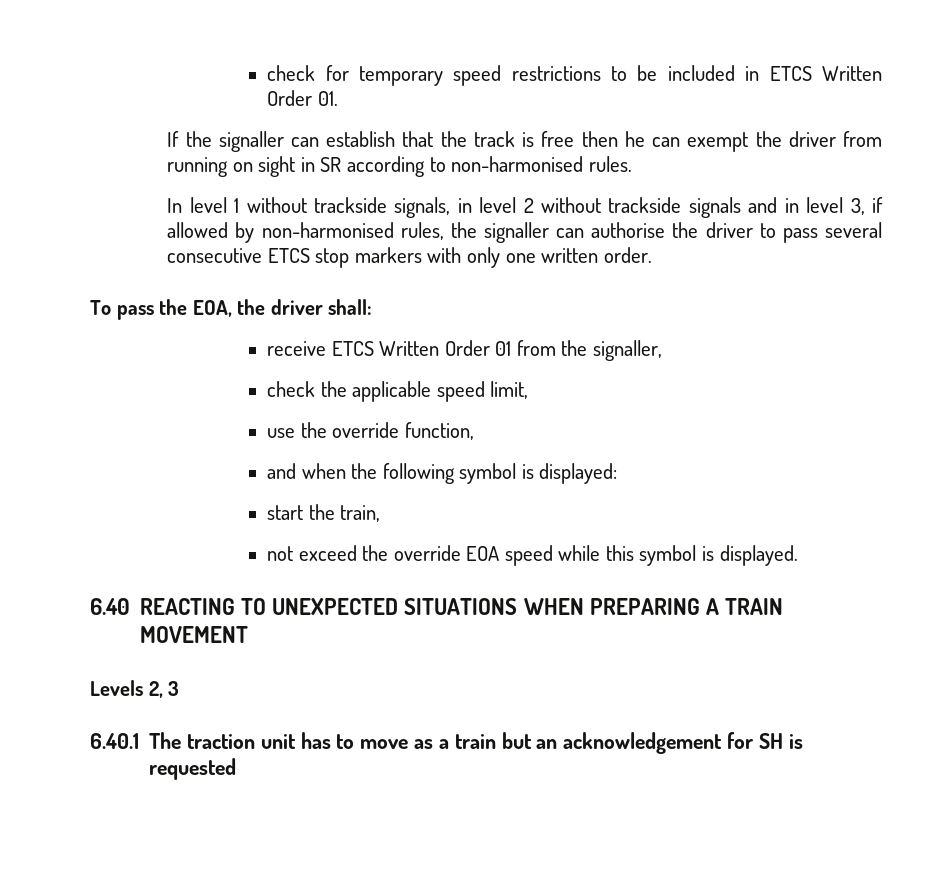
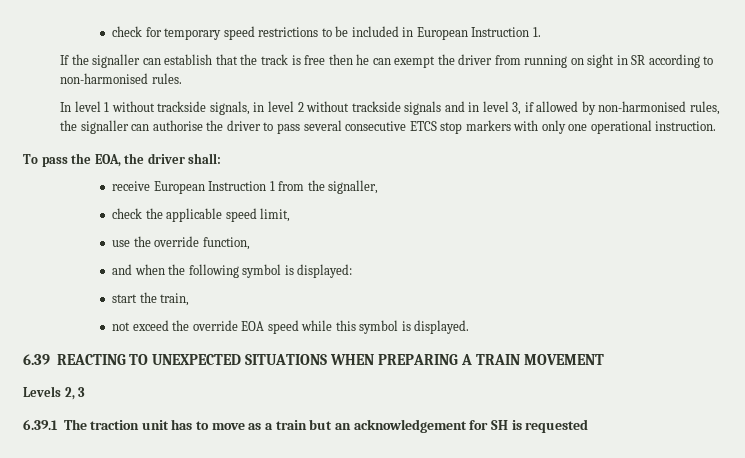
[769,66,882,81] [267,90,338,106] ETCS Written Order 01. -> [416,27,541,40] European Instruction 1.
[541,247,652,263] written order. -> [590,120,717,134] operational instruction.
[331,340,512,356] ETCS Written Order 01 -> [153,181,275,194] European Instruction 1
[90,598,130,615] 6.40 -> [23,354,50,365] 6.39
[90,733,139,749] 6.40.1 -> [23,419,58,430] 6.39.1

